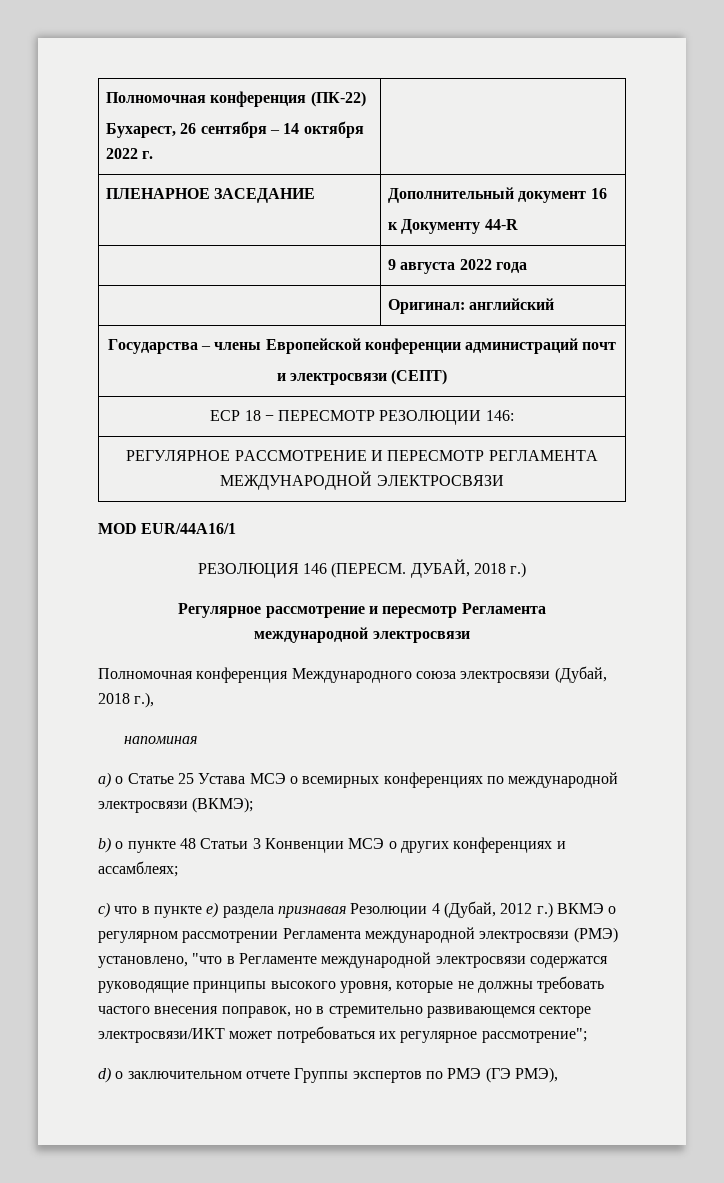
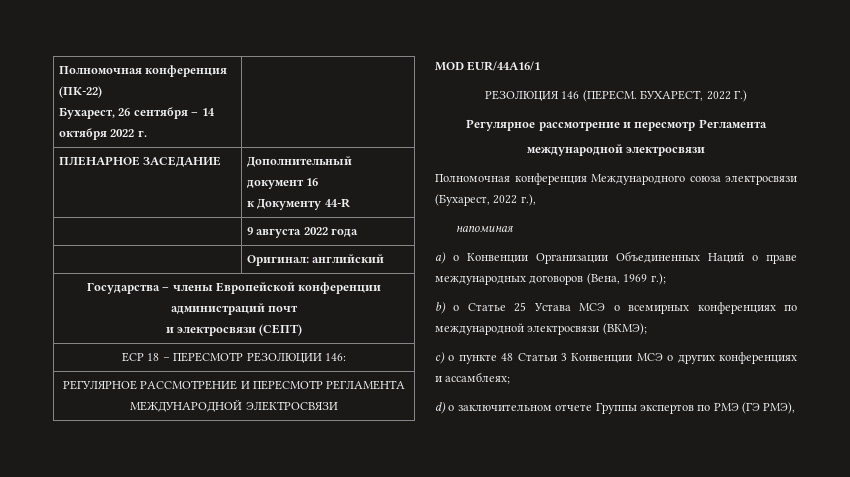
[410,559,527,578] ДУБАЙ, 2018 г.) -> [640,90,747,102] БУХАРЕСТ, 2022 Г.)
[554,666,607,683] [98,693,130,704] (Дубай, 2018 -> [435,194,518,206] (Бухарест, 2022
(124, 780) none -> [467,251,797,264] [435,273,666,285] [435,302,460,314] Конвенции Организации Объединенных Наций о праве международных договоров (Вена, 1969 г.); // b) о
[98,837,111,853] b) -> [435,352,445,364] c)
[98,901,617,918] [98,927,618,943] [98,952,608,968] [98,976,605,993] [98,1006,592,1018] [98,1026,587,1043] // c) что в пункте e) раздела признавая Резолюции 4 (Дубай, 2012 г.) ВКМЭ о регулярном рассмотрении Регламента международной электросвязи (РМЭ) установлено, "что в Регламенте международной электросвязи содержатся руководящие принципы высокого уровня, которые не должны требовать частого внесения поправок, но в стремительно развивающемся секторе электросвязи/ИКТ может потребоваться их регулярное рассмотрение"; -> (511, 378) none

